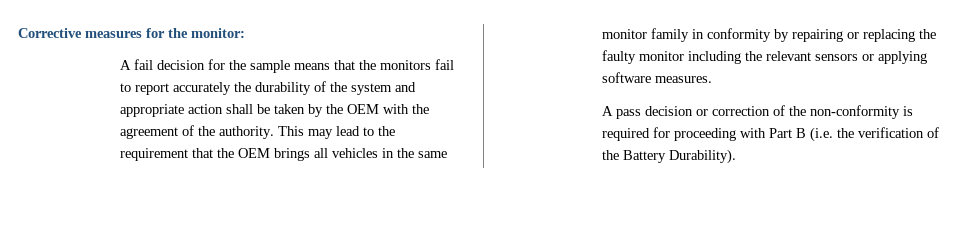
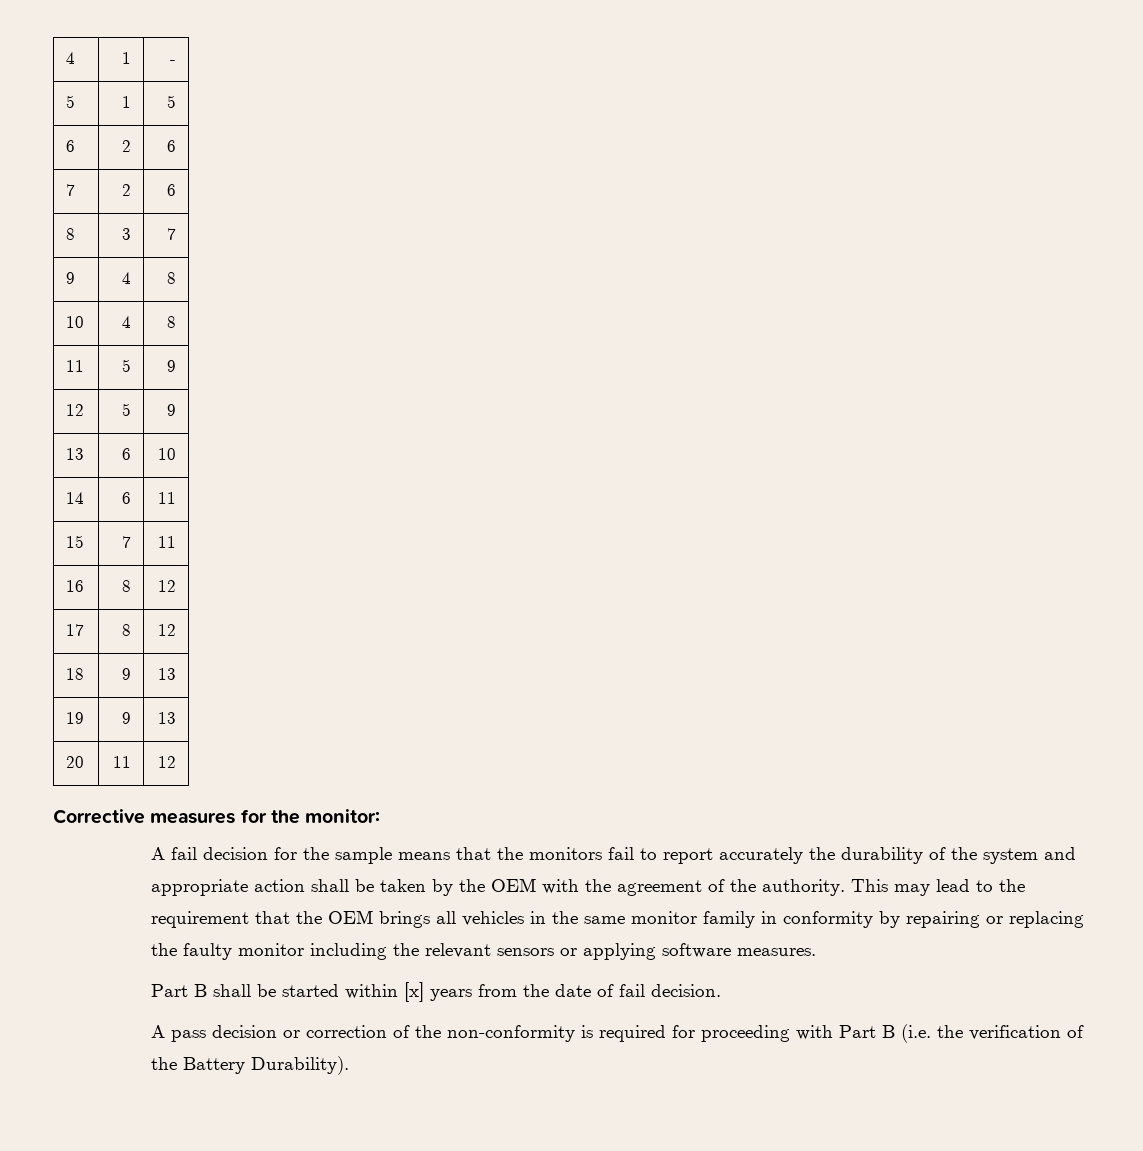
(18, 33) none -> [66,52,76,64] [121,52,131,64] [169,60,176,64] [66,95,76,108] [121,96,131,108] [166,95,176,108] [66,140,76,152] [121,140,131,152] [166,140,176,152] [66,184,76,196] [121,184,131,196] [166,184,176,196] [66,228,76,240] [121,228,131,240] [166,228,176,240] [66,272,76,284] [121,272,131,284] [166,272,176,284] [66,316,85,328] [121,316,131,328] [166,316,176,328] [66,360,85,372] [121,359,131,372] [166,360,176,372] [66,404,85,416] [121,403,131,416] [166,404,176,416] [66,448,85,460] [121,448,131,460] [157,448,176,460] [66,492,85,504] [121,492,131,504] [157,492,176,504] [66,535,85,548] [121,536,131,548] [157,536,176,548] [66,580,85,592] [121,580,131,592] [157,580,176,592] [66,624,85,636] [121,624,131,636] [157,624,176,636] [66,668,85,680] [121,668,131,680] [157,668,176,680] [66,712,85,724] [121,712,131,724] [157,712,176,724] [66,756,85,768] [112,756,131,768] [157,756,176,768] 4 | 1 | - // 5 | 1 | 5 // 6 | 2 | 6 // 7 | 2 | 6 // 8 | 3 | 7 // 9 | 4 | 8 // 10 | 4 | 8 // 11 | 5 | 9 // 12 | 5 | 9 // 13 | 6 | 10 // 14 | 6 | 11 // 15 | 7 | 11 // 16 | 8 | 12 // 17 | 8 | 12 // 18 | 9 | 13 // 19 | 9 | 13 // 20 | 11 | 12 //
(712, 79) none -> [150,982,721,1002] // Part B shall be started within [x] years from the date of fail decision.

